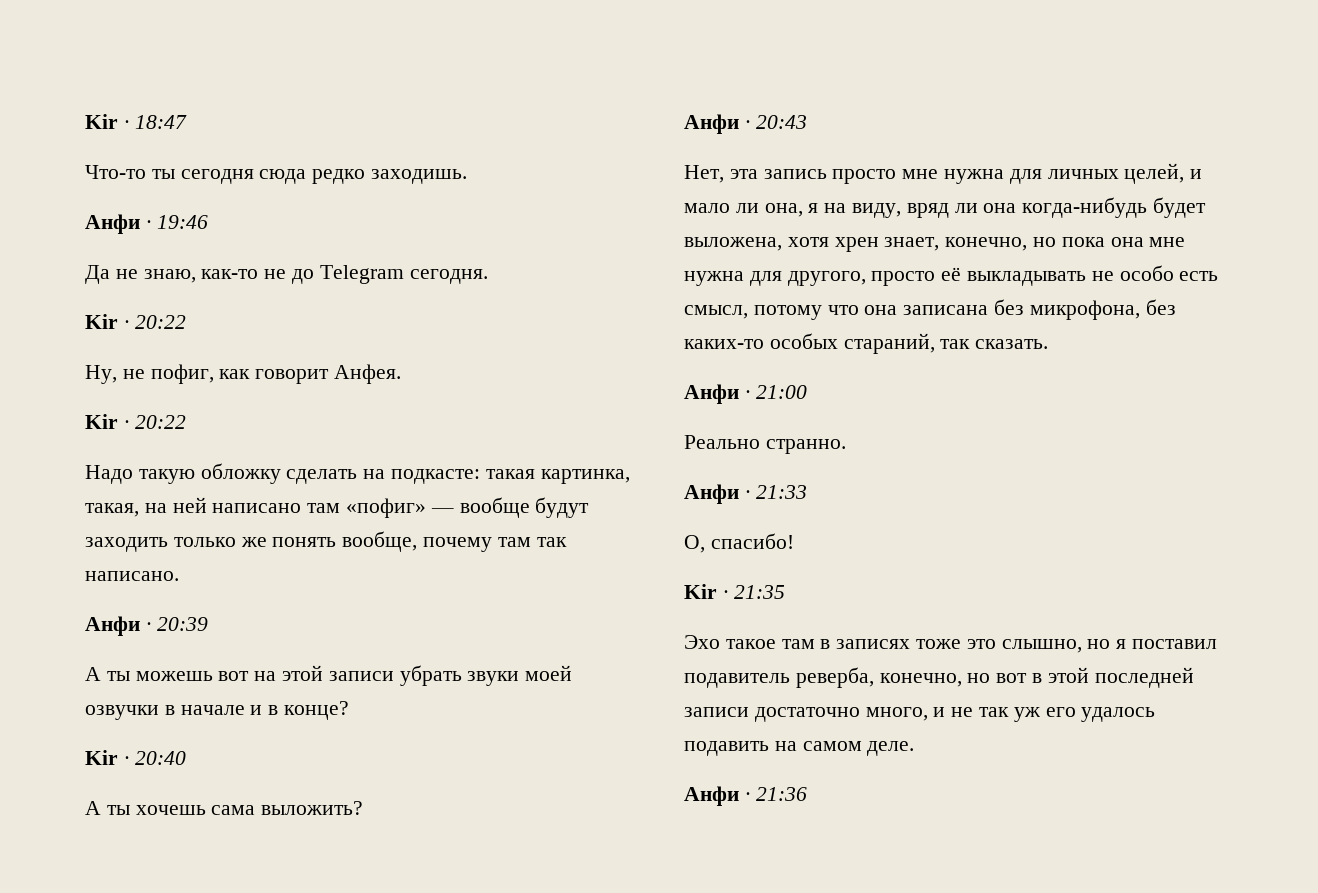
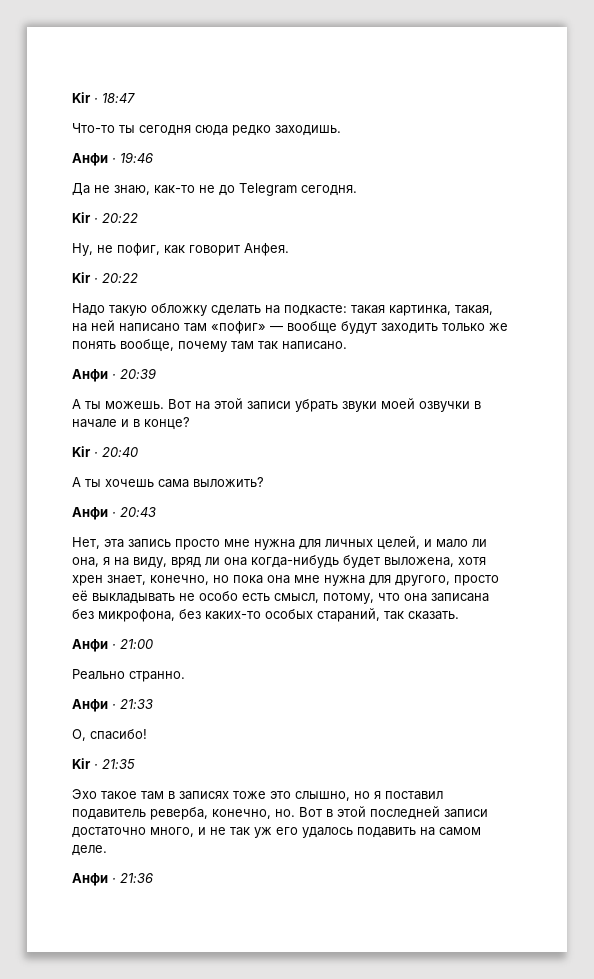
[135,671,250,681] можешь вот -> [105,399,191,409] можешь. Вот
[753,305,822,320] потому -> [323,593,374,604] потому,
[967,673,1028,683] но вот -> [275,807,322,817] но. Вот

